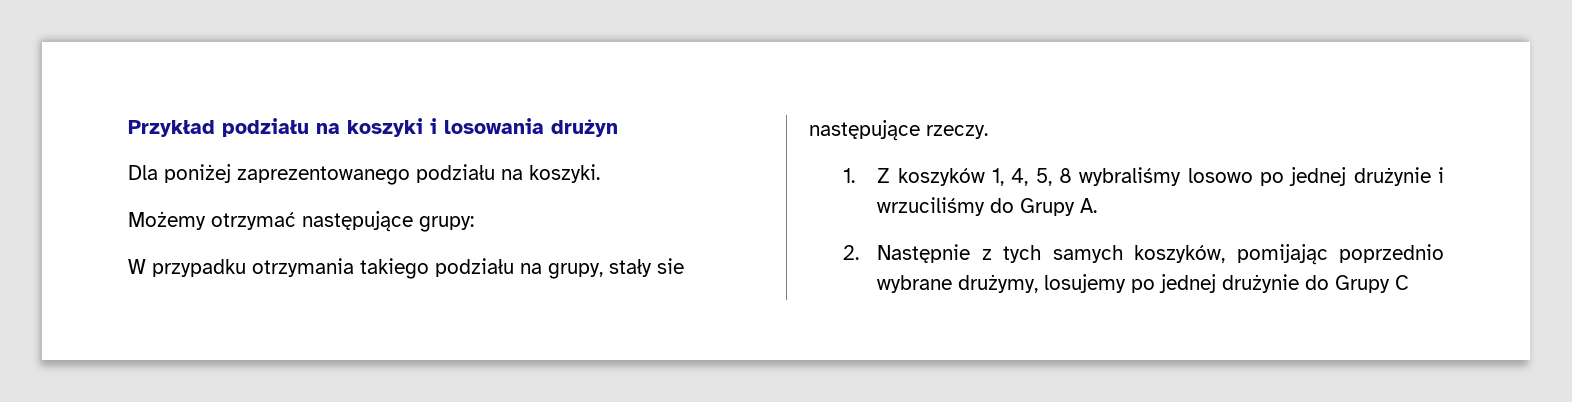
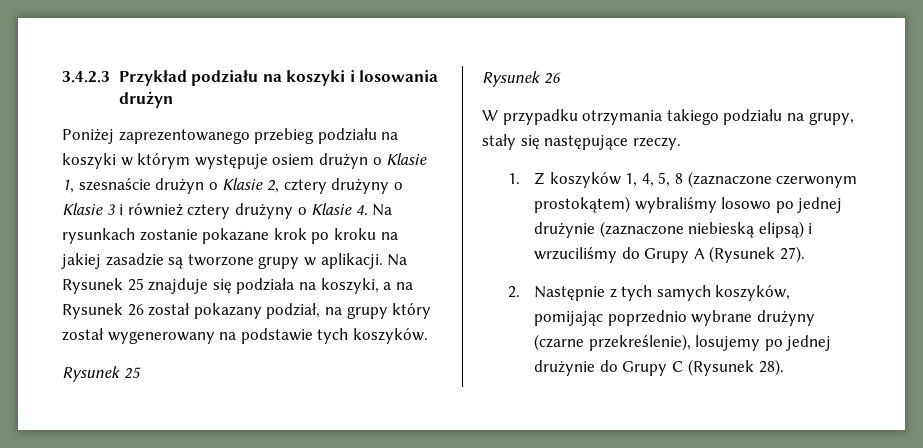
(128, 128) none -> [62,71,110,83] 3.4.2.3
[128,164,600,185] [128,211,474,232] Dla poniżej zaprezentowanego podziału na koszyki. // Możemy otrzymać następujące grupy: -> [62,128,399,144] [62,153,428,169] [62,178,403,194] [62,203,393,219] [62,228,398,244] [61,253,408,269] [62,278,413,294] [62,303,432,319] [62,328,428,344] [62,366,141,382] [482,71,561,87] Poniżej zaprezentowanego przebieg podziału na koszyki w którym występuje osiem drużyn o Klasie 1, szesnaście drużyn o Klasie 2, cztery drużyny o Klasie 3 i również cztery drużyny o Klasie 4. Na rysunkach zostanie pokazane krok po kroku na jakiej zasadzie są tworzone grupy w aplikacji. Na Rysunek 25 znajduje się podziała na koszyki, a na Rysunek 26 został pokazany podział, na grupy który został wygenerowany na podstawie tych koszyków. // Rysunek 25 // Rysunek 26
[657,258,684,274] sie -> [520,135,540,149] się
(1072, 175) none -> [687,171,858,188] [534,196,631,213] (zaznaczone czerwonym prostokątem)
(1431, 176) none -> [599,221,804,238] (zaznaczone niebieską elipsą)
[1080,198,1098,213] A. -> [693,246,805,263] A (Rysunek 27).
[958,274,1039,293] drużymy, -> [756,310,815,326] [534,334,691,351] drużyny (czarne przekreślenie),
(1410, 282) none -> [688,359,784,376] (Rysunek 28).

